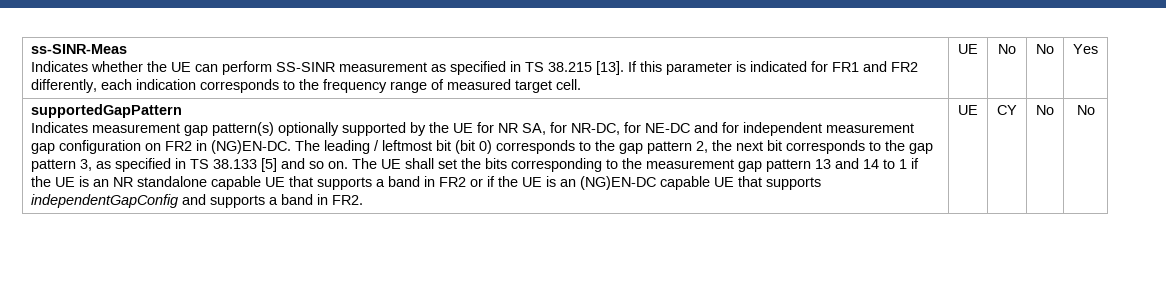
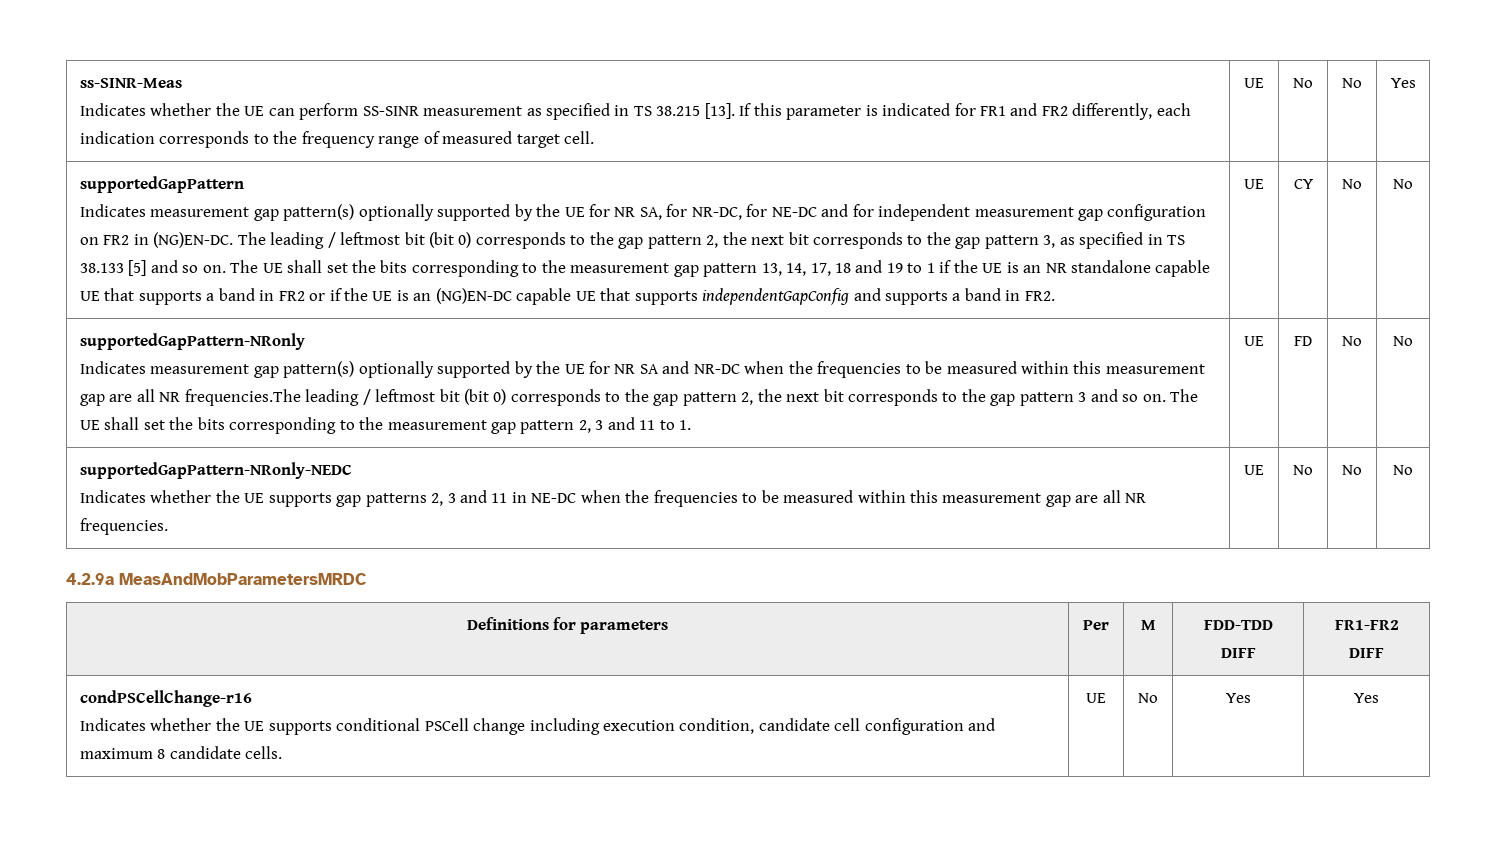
[815,158,880,169] 13 and 14 -> [761,260,903,276] 13, 14, 17, 18 and 19
(1095, 110) none -> [79,333,305,350] [79,361,1205,378] [79,389,1199,406] [79,417,692,434] [1244,336,1264,346] [1294,336,1312,346] [1342,336,1362,346] [1393,336,1413,346] [79,462,352,479] [79,490,1147,507] [79,518,168,535] [1244,465,1264,475] [1293,465,1313,475] [1342,465,1362,475] [1393,465,1413,475] [66,573,367,585] [466,617,669,634] [1083,620,1109,630] [1140,620,1156,630] [1203,620,1273,630] [1220,648,1256,658] [1334,620,1399,630] [1349,648,1384,658] [79,690,252,707] [79,718,996,735] [79,746,283,759] [1086,693,1106,703] [1138,693,1158,703] [1225,693,1251,703] [1354,693,1379,703] // supportedGapPattern-NRonly // Indicates measurement gap pattern(s) optionally supported by the UE for NR SA and NR-DC when the frequencies to be measured within this measurement gap are all NR frequencies.The leading / leftmost bit (bit 0) corresponds to the gap pattern 2, the next bit corresponds to the gap pattern 3 and so on. The UE shall set the bits corresponding to the measurement gap pattern 2, 3 and 11 to 1. | UE | FD | No | No // supportedGapPattern-NRonly-NEDC // Indicates whether the UE supports gap patterns 2, 3 and 11 in NE-DC when the frequencies to be measured within this measurement gap are all NR frequencies. | UE | No | No | No // 4.2.9a MeasAndMobParametersMRDC // Definitions for parameters | Per | M | FDD-TDD DIFF | FR1-FR2 DIFF // condPSCellChange-r16 // Indicates whether the UE supports conditional PSCell change including execution condition, candidate cell configuration and maximum 8 candidate cells. | UE | No | Yes | Yes

